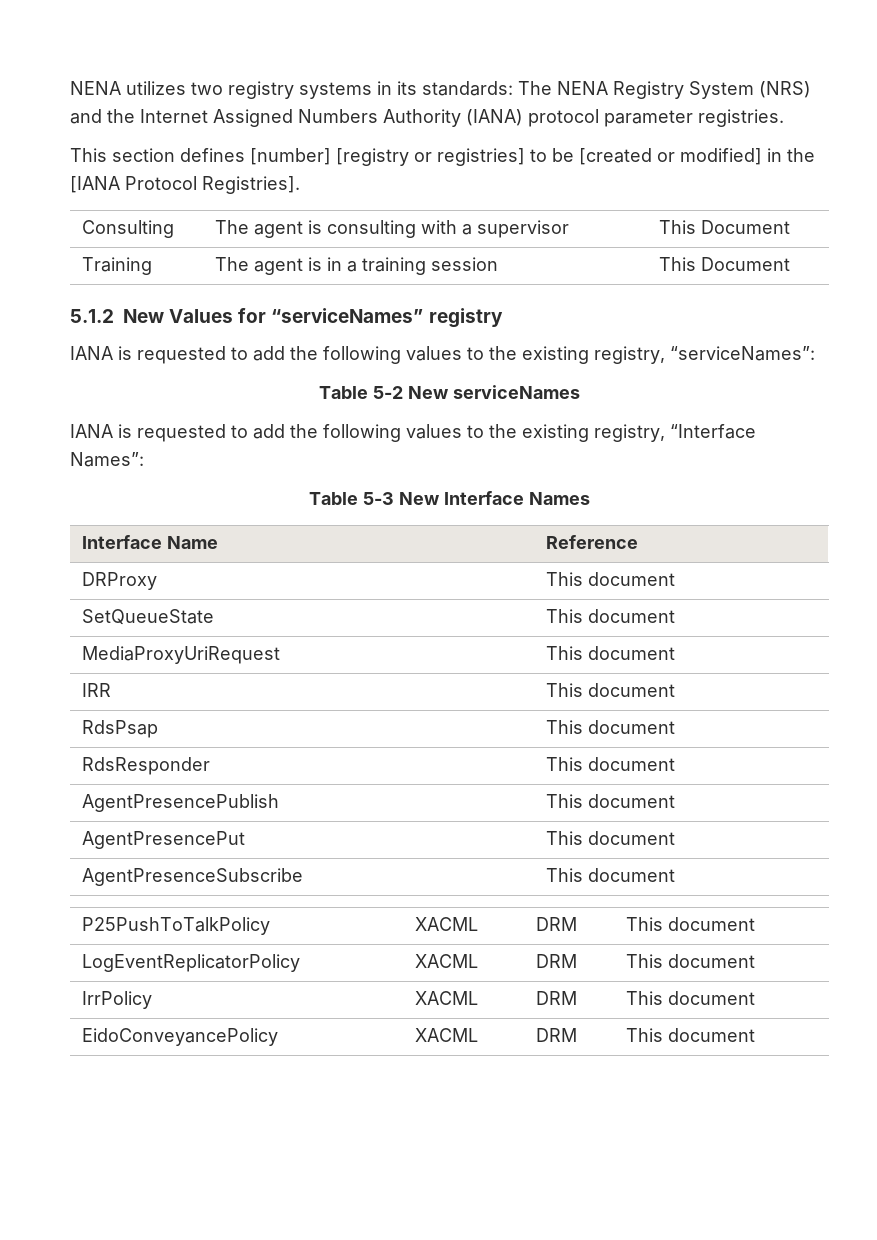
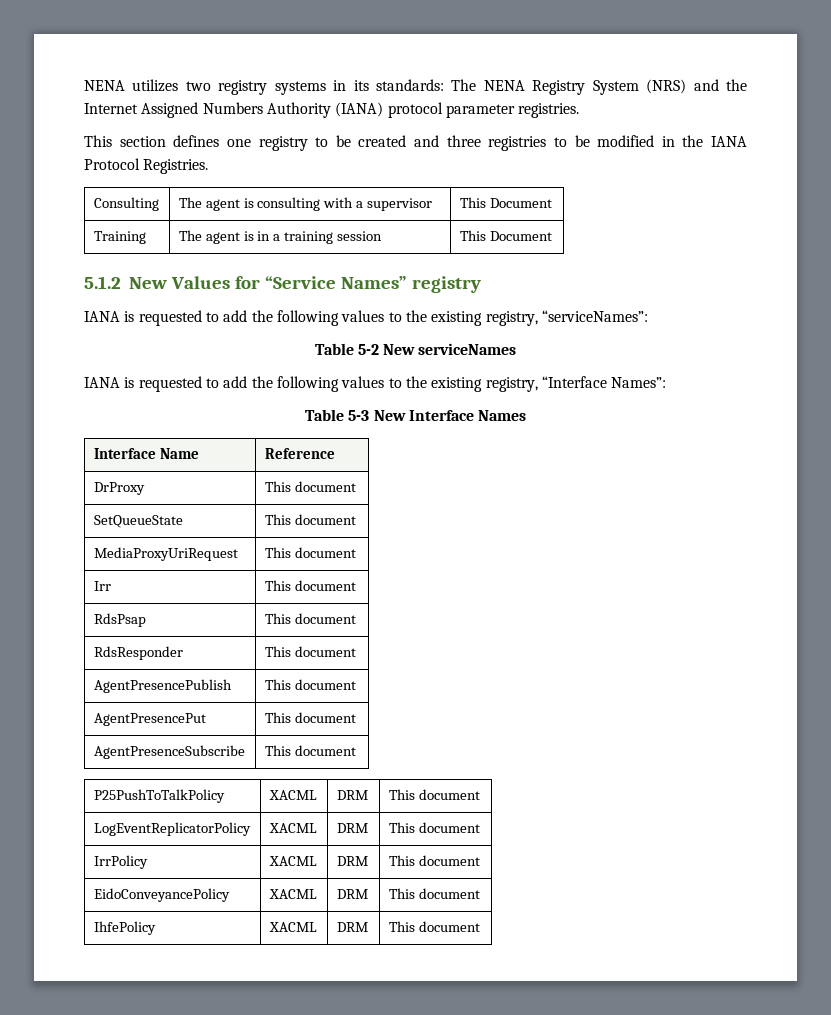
[250,148,815,166] [70,176,300,194] [number] [registry or registries] to be [created or modified] in the [IANA Protocol Registries]. -> [226,135,747,151] [84,158,209,174] one registry to be created and three registries to be modified in the IANA Protocol Registries.
[271,308,424,323] “serviceNames” -> [264,276,407,289] “Service Names”
[81,572,157,590] DRProxy -> [93,482,145,495] DrProxy
[81,683,111,697] IRR -> [93,581,111,591] Irr
(755, 1035) none -> [93,921,156,935] [268,922,317,932] [336,922,368,932] [388,921,480,932] // IhfePolicy | XACML | DRM | This document

